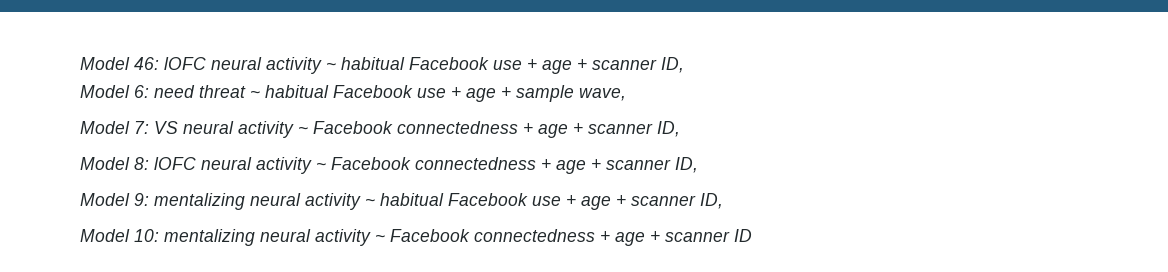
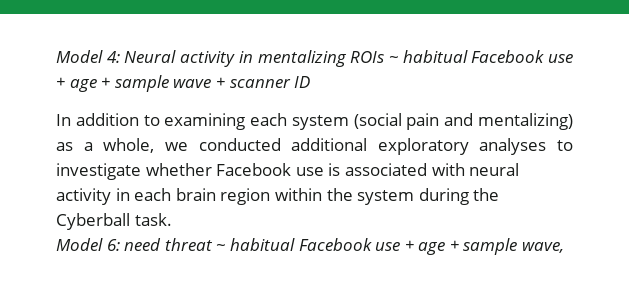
[80,57,684,74] Model 46: lOFC neural activity ~ habitual Facebook use + age + scanner ID, -> [56,50,573,67] [56,75,311,92] [56,113,573,130] [56,138,573,155] [56,163,520,180] [56,188,500,205] [56,213,172,230] Model 4: Neural activity in mentalizing ROIs ~ habitual Facebook use + age + sample wave + scanner ID // In addition to examining each system (social pain and mentalizing) as a whole, we conducted additional exploratory analyses to investigate whether Facebook use is associated with neural activity in each brain region within the system during the Cyberball task.
[80,121,680,138] [80,157,698,174] [80,193,723,210] [80,229,752,246] // Model 7: VS neural activity ~ Facebook connectedness + age + scanner ID, // Model 8: lOFC neural activity ~ Facebook connectedness + age + scanner ID, // Model 9: mentalizing neural activity ~ habitual Facebook use + age + scanner ID, // Model 10: mentalizing neural activity ~ Facebook connectedness + age + scanner ID -> (565, 247) none

